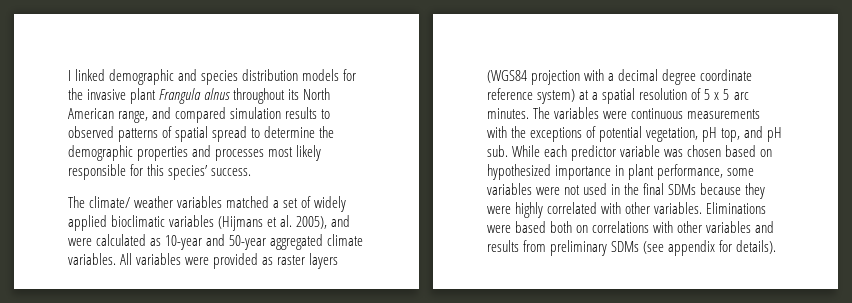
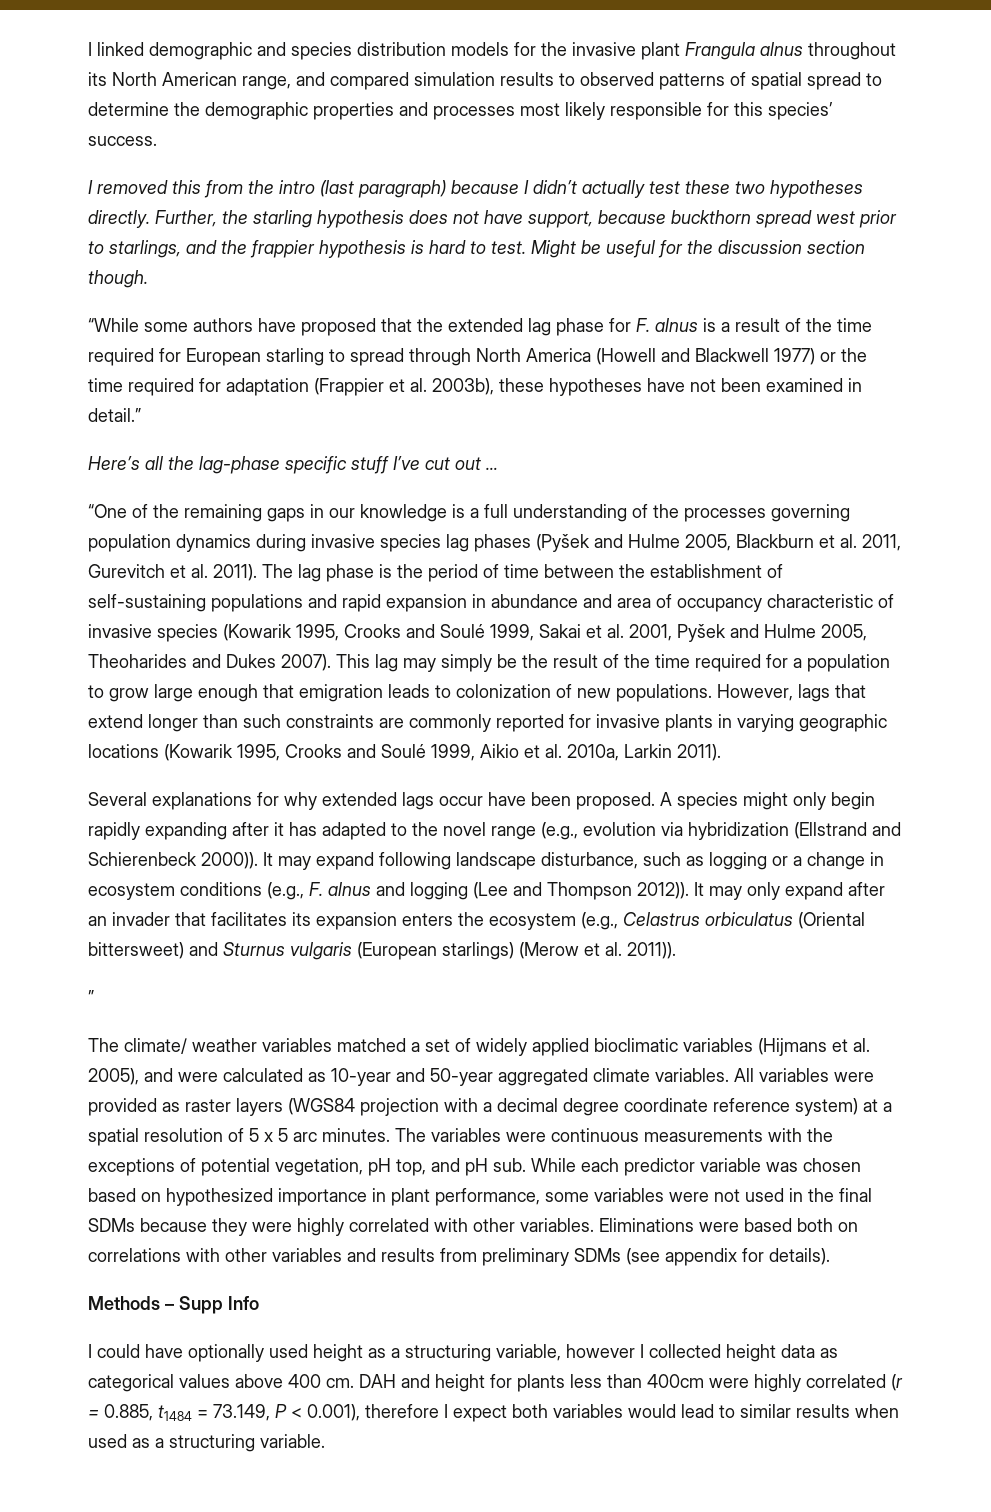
(252, 172) none -> [88,180,863,198] [88,210,897,228] [88,240,865,258] [88,270,148,288] [88,318,872,336] [88,348,867,366] [88,378,862,396] [88,408,141,422] [88,456,498,474] [88,504,850,522] [88,534,901,552] [88,564,783,582] [88,594,894,612] [88,624,867,642] [88,654,890,672] [88,684,866,702] [88,714,887,732] [88,744,721,761] [88,792,875,810] [88,822,901,840] [88,852,884,870] [88,882,885,900] [88,912,865,930] [88,942,676,960] [88,990,94,1004] // I removed this from the intro (last paragraph) because I didn’t actually test these two hypotheses directly. Further, the starling hypothesis does not have support, because buckthorn spread west prior to starlings, and the frappier hypothesis is hard to test. Might be useful for the discussion section though. // “While some authors have proposed that the extended lag phase for F. alnus is a result of the time required for European starling to spread through North America (Howell and Blackwell 1977) or the time required for adaptation (Frappier et al. 2003b), these hypotheses have not been examined in detail.” // Here’s all the lag-phase specific stuff I’ve cut out … // “One of the remaining gaps in our knowledge is a full understanding of the processes governing population dynamics during invasive species lag phases (Pyšek and Hulme 2005, Blackburn et al. 2011, Gurevitch et al. 2011). The lag phase is the period of time between the establishment of self-sustaining populations and rapid expansion in abundance and area of occupancy characteristic of invasive species (Kowarik 1995, Crooks and Soulé 1999, Sakai et al. 2001, Pyšek and Hulme 2005, Theoharides and Dukes 2007). This lag may simply be the result of the time required for a population to grow large enough that emigration leads to colonization of new populations. However, lags that extend longer than such constraints are commonly reported for invasive plants in varying geographic locations (Kowarik 1995, Crooks and Soulé 1999, Aikio et al. 2010a, Larkin 2011). // Several explanations for why extended lags occur have been proposed. A species might only begin rapidly expanding after it has adapted to the novel range (e.g., evolution via hybridization (Ellstrand and Schierenbeck 2000)). It may expand following landscape disturbance, such as logging or a change in ecosystem conditions (e.g., F. alnus and logging (Lee and Thompson 2012)). It may only expand after an invader that facilitates its expansion enters the ecosystem (e.g., Celastrus orbiculatus (Oriental bittersweet) and Sturnus vulgaris (European starlings) (Merow et al. 2011)). // ”
(777, 247) none -> [88,1296,259,1314] [88,1344,838,1362] [88,1374,903,1392] [88,1404,899,1422] [88,1434,325,1452] // Methods – Supp Info // I could have optionally used height as a structuring variable, however I collected height data as categorical values above 400 cm. DAH and height for plants less than 400cm were highly correlated (r = 0.885, t1484 = 73.149, P < 0.001), therefore I expect both variables would lead to similar results when used as a structuring variable.

